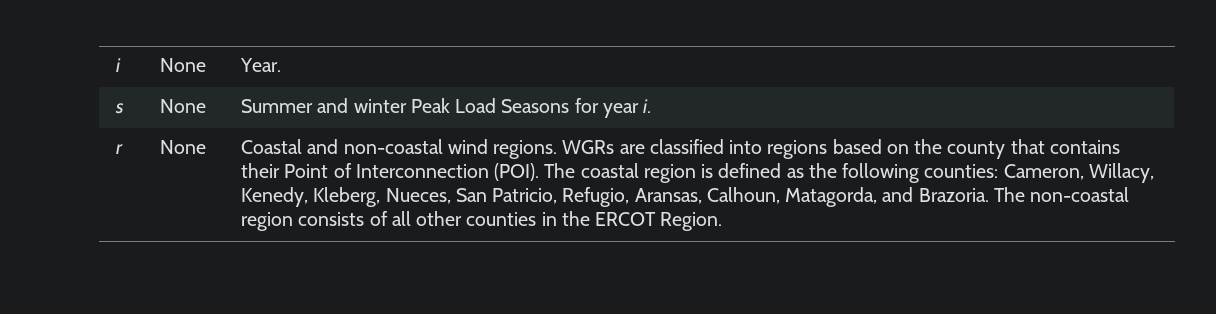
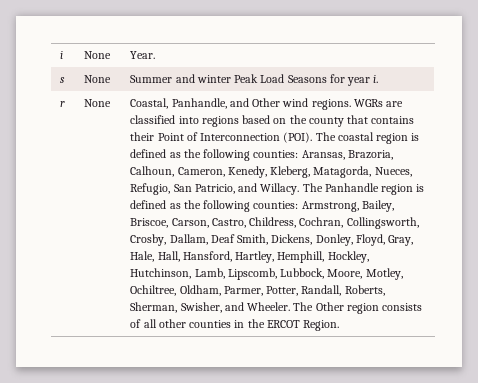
[240,139,443,154] Coastal and non-coastal -> [130,98,281,109] Coastal, Panhandle, and Other
[1003,163,1154,183] [240,187,1130,207] Cameron, Willacy, Kenedy, Kleberg, Nueces, San Patricio, Refugio, Aransas, Calhoun, Matagorda, and Brazoria. The non-coastal -> [301,150,393,160] [130,166,412,178] [130,183,425,195] [130,200,394,212] [130,217,419,229] [130,234,414,246] [130,251,369,263] [130,268,403,280] [130,285,385,296] [130,302,344,313] Aransas, Brazoria, Calhoun, Cameron, Kenedy, Kleberg, Matagorda, Nueces, Refugio, San Patricio, and Willacy. The Panhandle region is defined as the following counties: Armstrong, Bailey, Briscoe, Carson, Castro, Childress, Cochran, Collingsworth, Crosby, Dallam, Deaf Smith, Dickens, Donley, Floyd, Gray, Hale, Hall, Hansford, Hartley, Hemphill, Hockley, Hutchinson, Lamb, Lipscomb, Lubbock, Moore, Motley, Ochiltree, Oldham, Parmer, Potter, Randall, Roberts, Sherman, Swisher, and Wheeler. The Other

